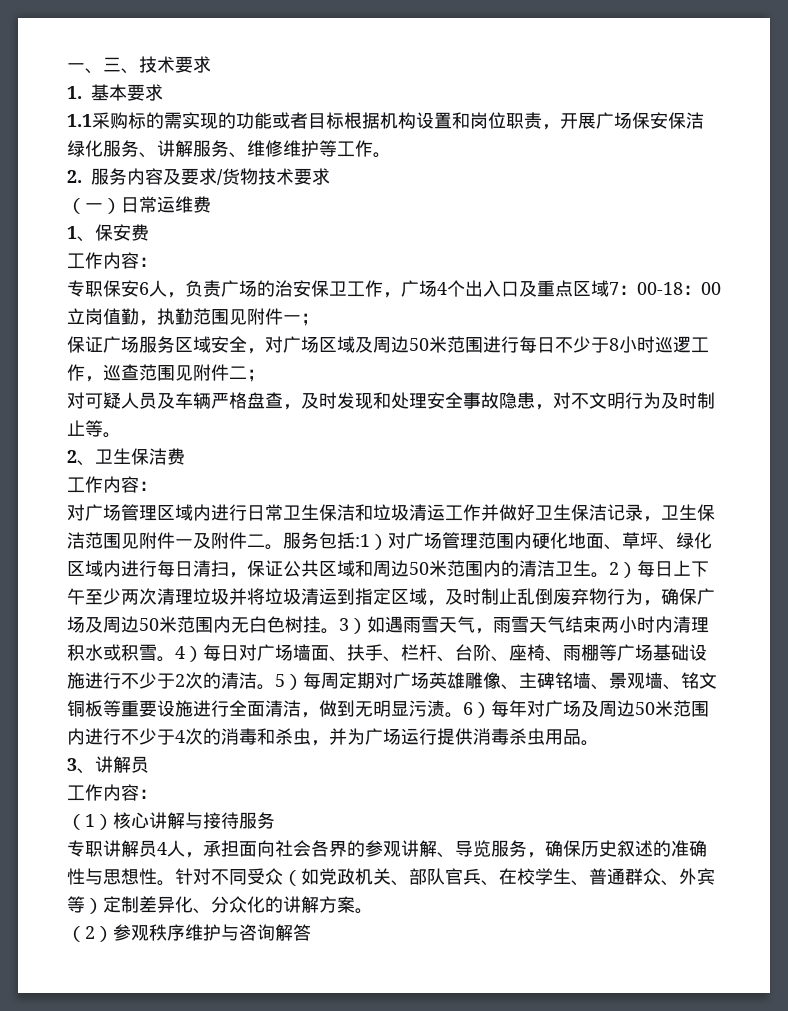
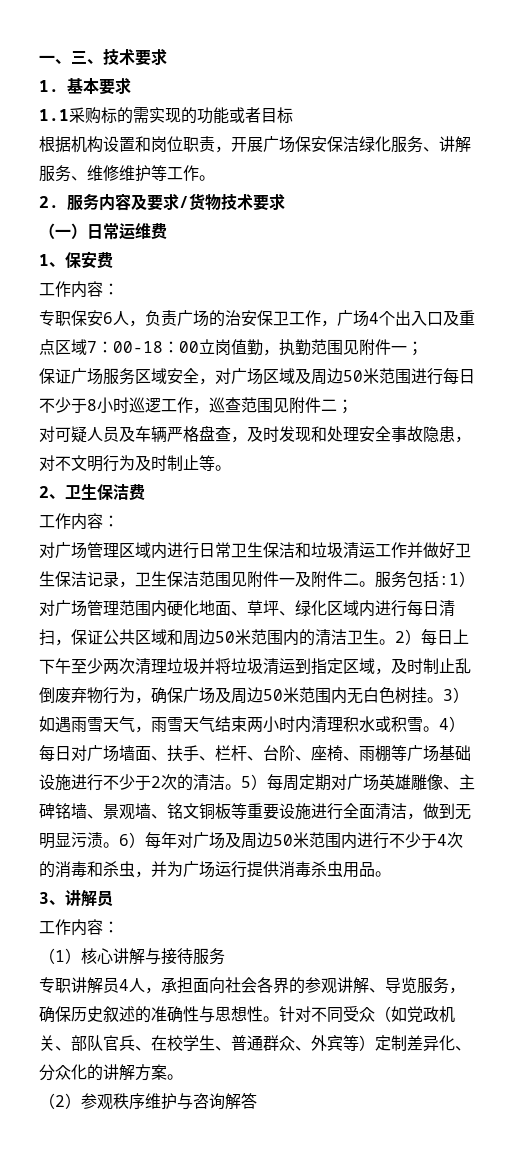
(344, 120) none -> (293, 115) //

